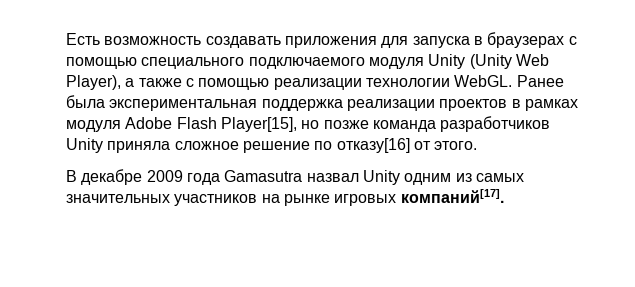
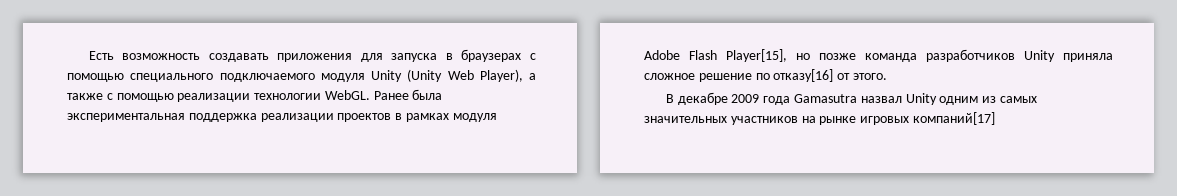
[400,189,504,203] компаний[17]. -> [912,112,995,125] компаний[17]

